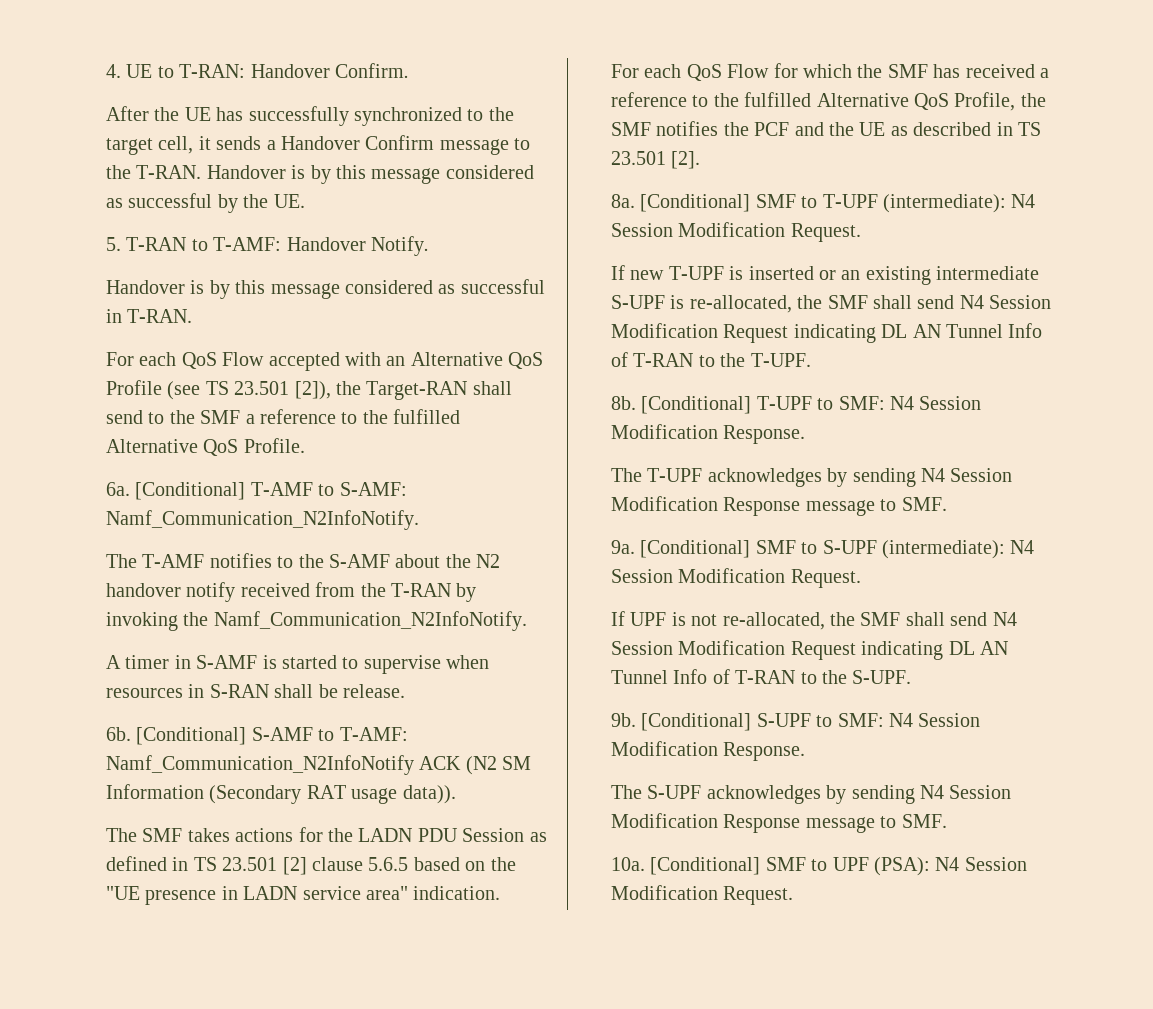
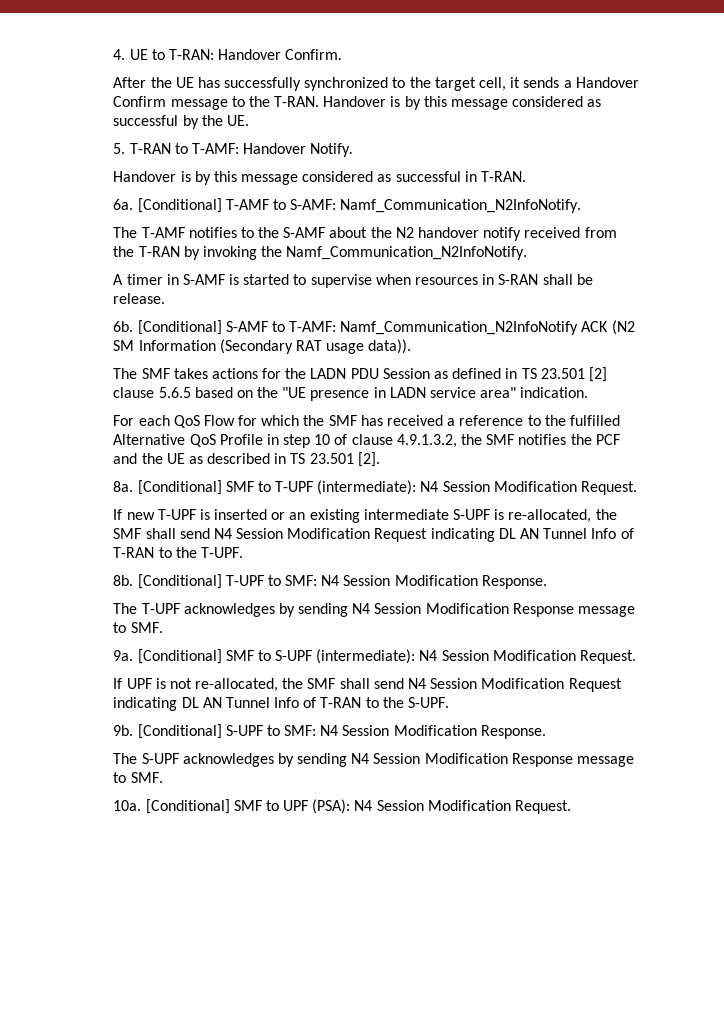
[106,352,544,371] [106,380,512,400] [106,409,461,424] [106,438,305,456] // For each QoS Flow accepted with an Alternative QoS Profile (see TS 23.501 [2]), the Target-RAN shall send to the SMF a reference to the fulfilled Alternative QoS Profile. -> (527, 176) none
[954,92,1016,111] Profile, -> [219,434,457,448] Profile in step 10 of clause 4.9.1.3.2,

